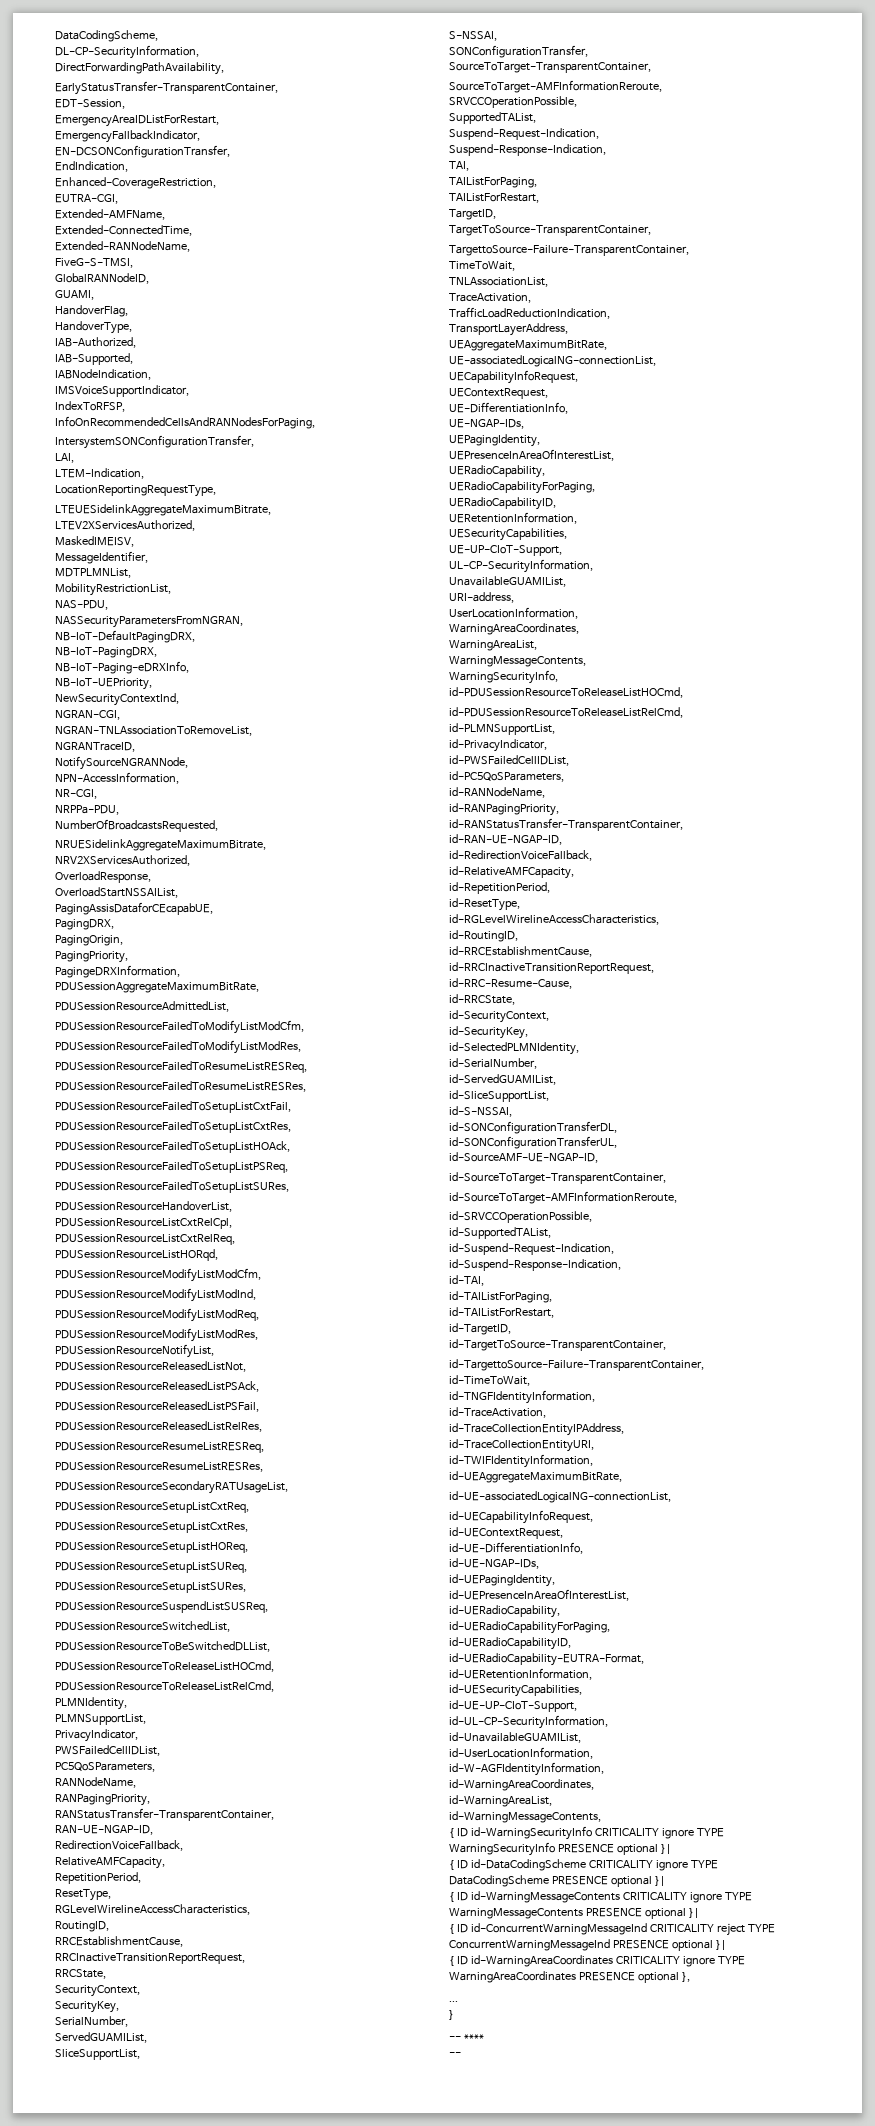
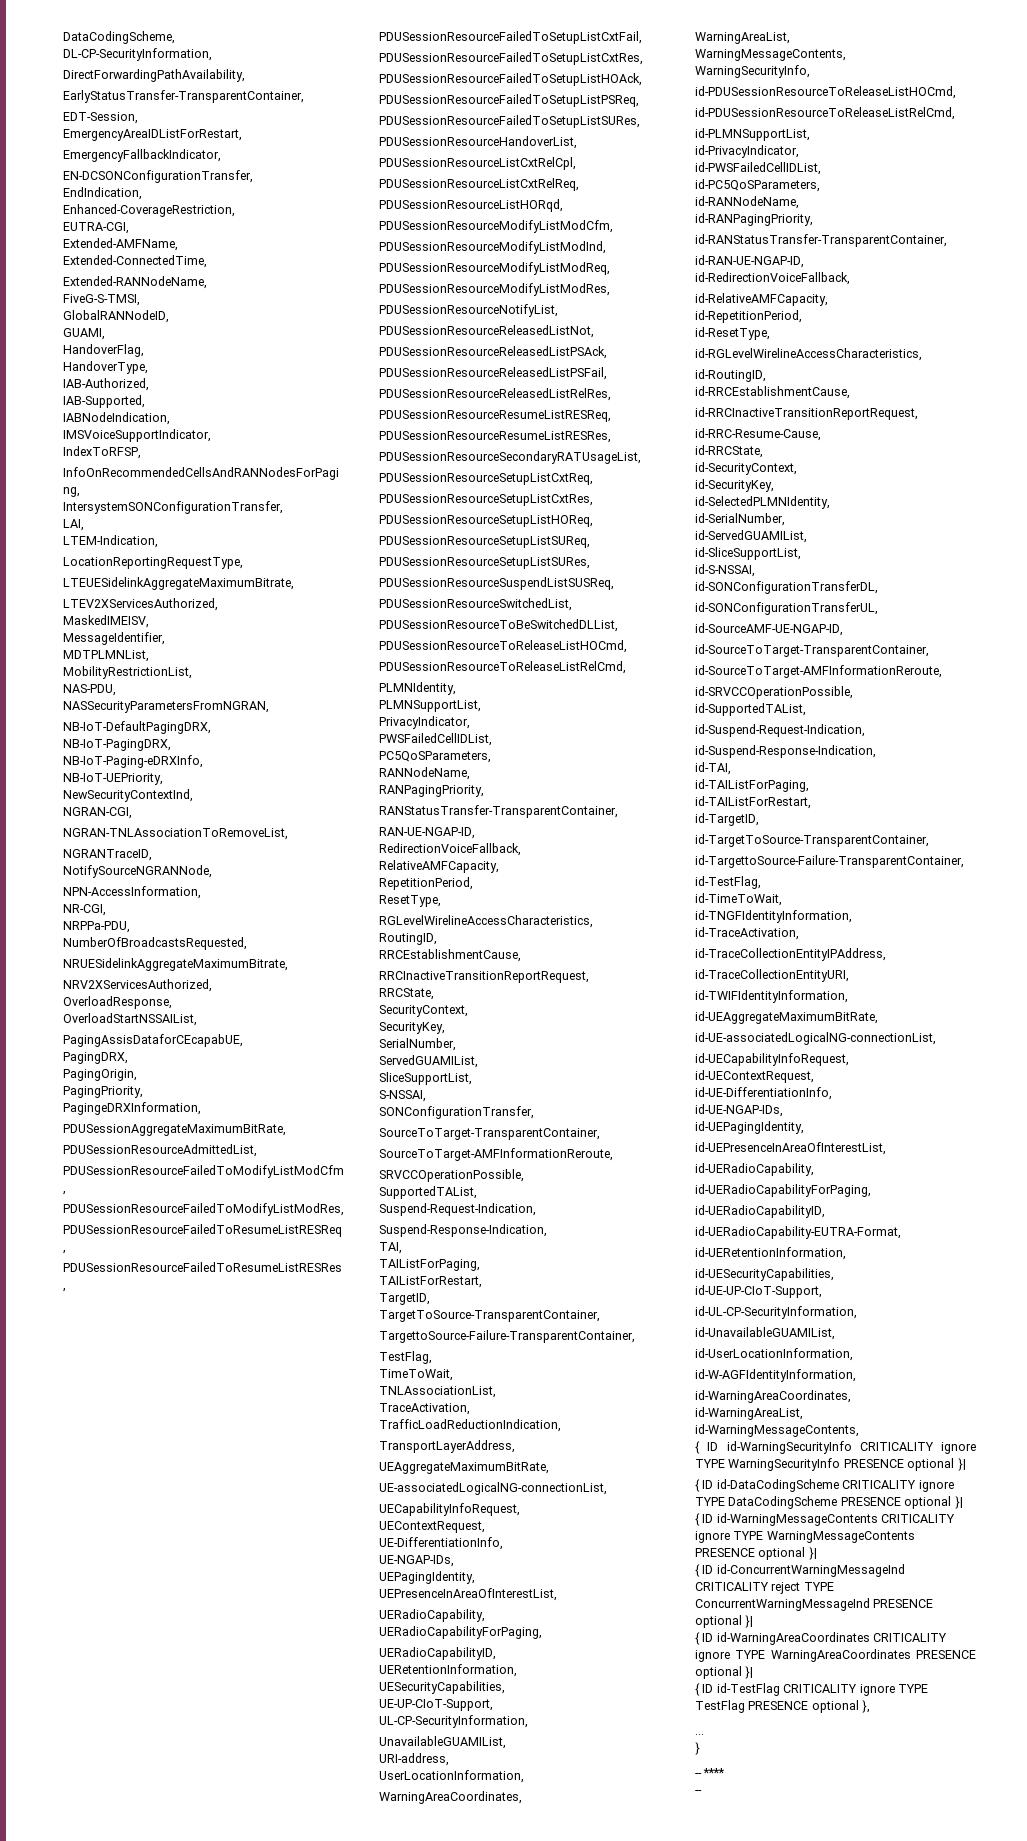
(689, 250) none -> [379,1351,432,1364] // TestFlag,
(704, 1365) none -> [695,876,761,889] // id-TestFlag,
(679, 1977) none -> [745,1666,754,1679] [695,1683,928,1696] [695,1700,859,1713] }| // { ID id-TestFlag CRITICALITY ignore TYPE TestFlag PRESENCE optional

